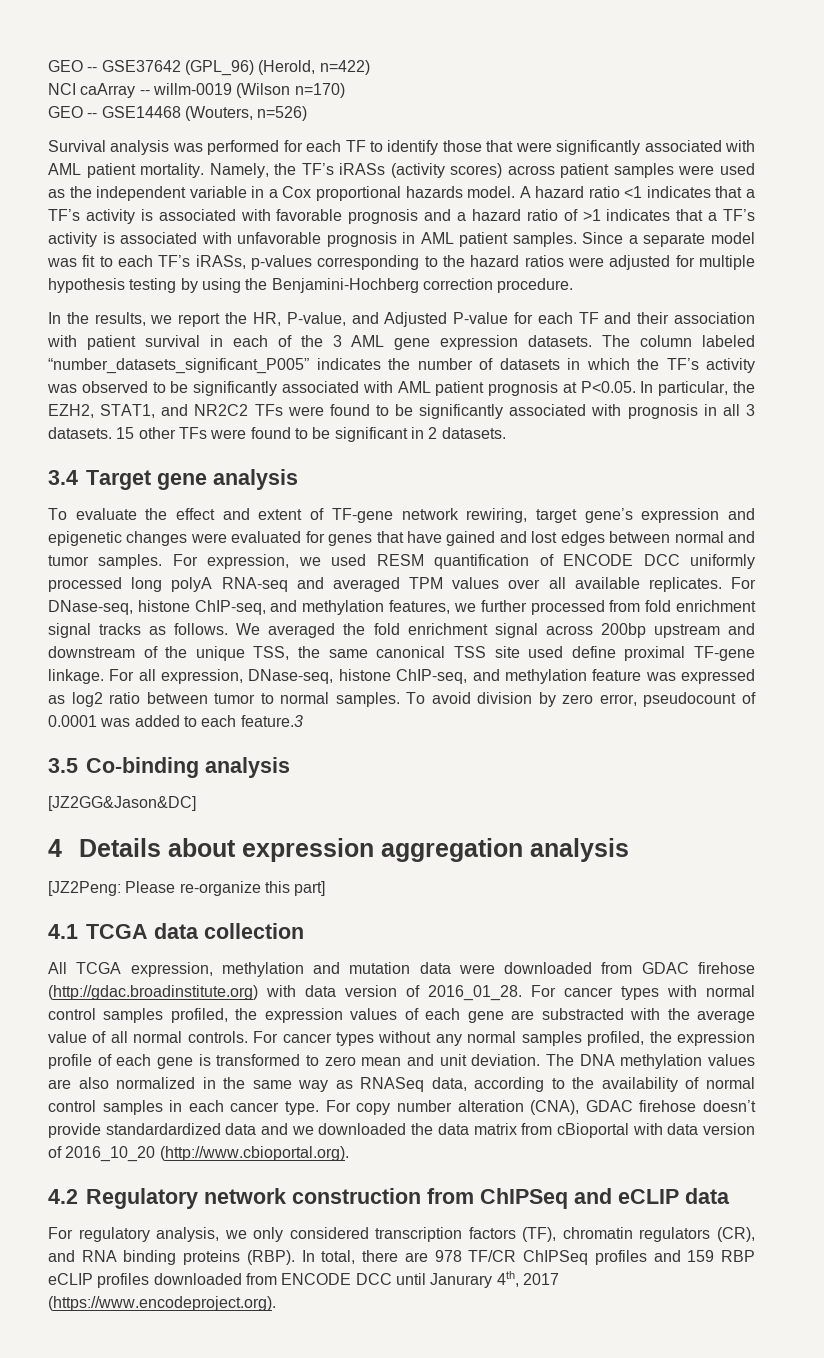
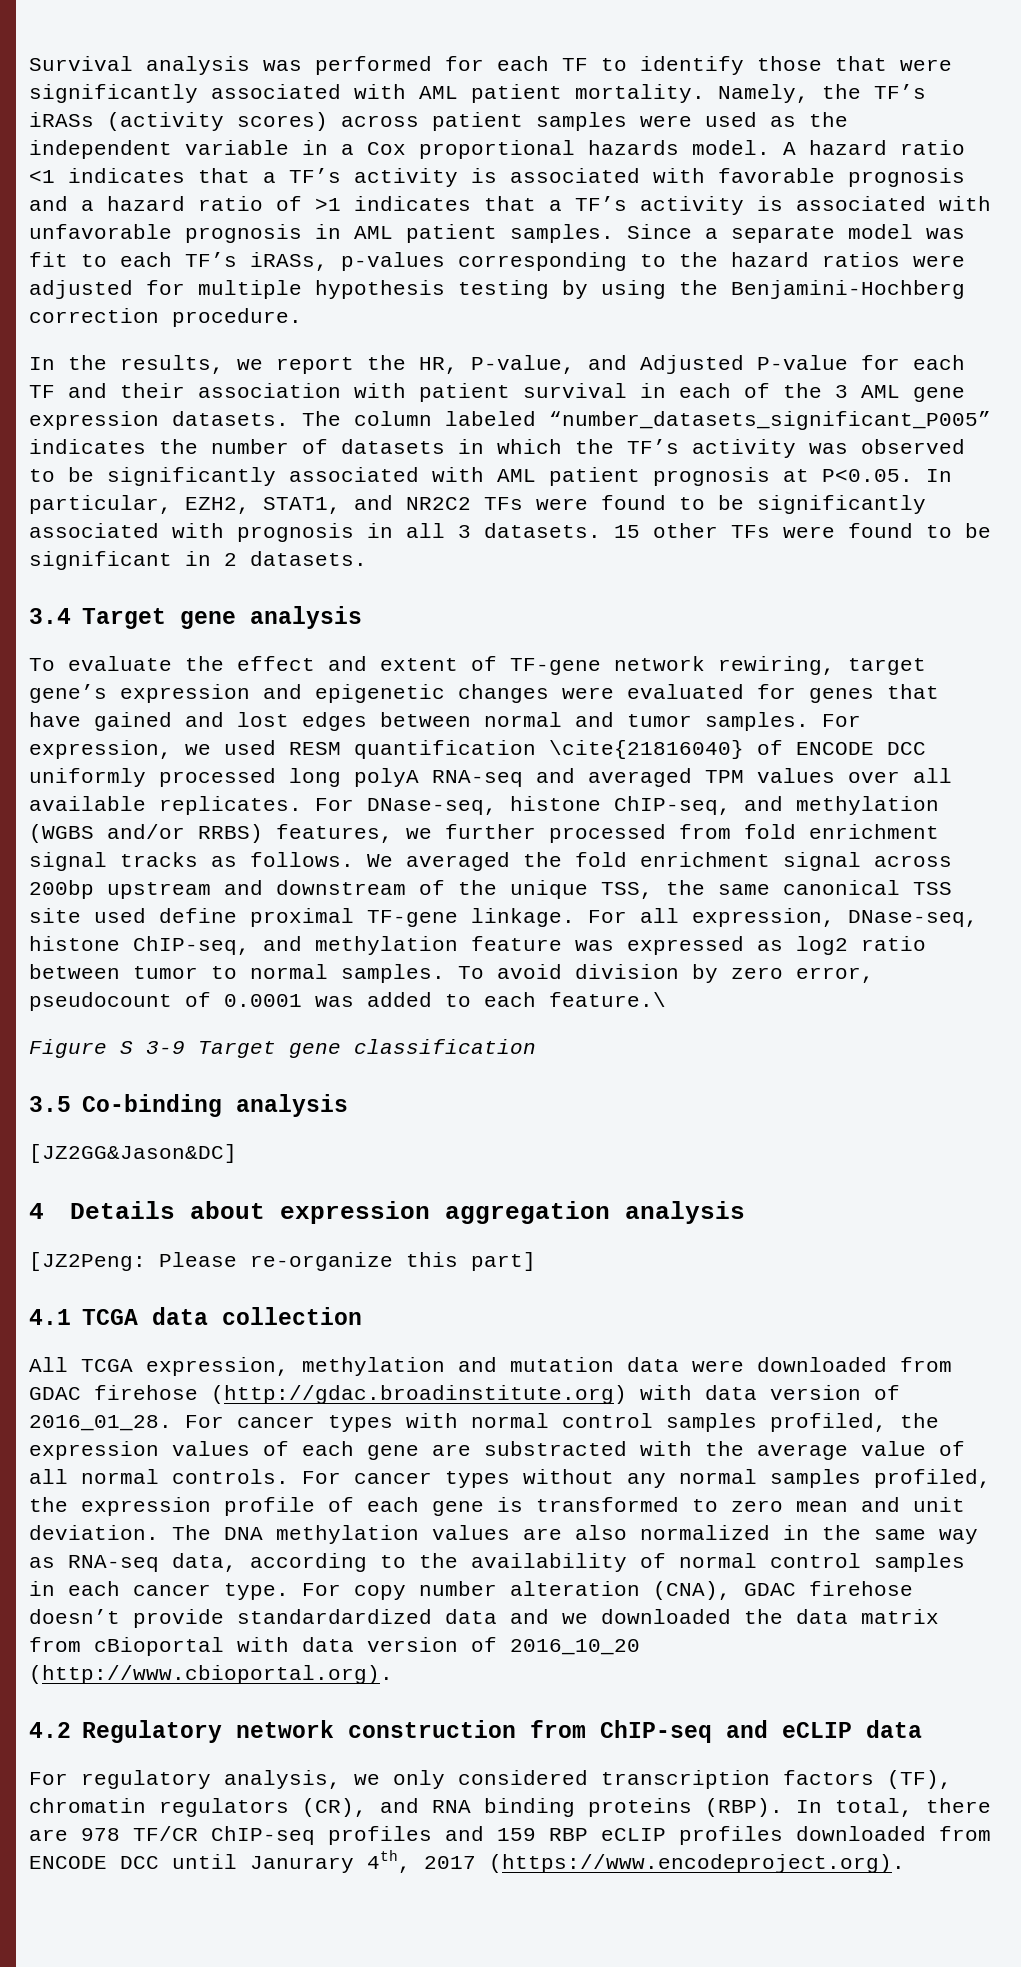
[48,60,370,76] [48,83,345,98] [48,106,308,121] GEO -- GSE37642 (GPL_96) (Herold, n=422) // NCI caArray -- willm-0019 (Wilson n=170) // GEO -- GSE14468 (Wouters, n=526) // -> (29, 63) none
[733,381,756,393] the -> (172, 504) none
(530, 561) none -> [549,740,744,759] \cite{21816040}
(385, 607) none -> [29,824,263,843] (WGBS and/or RRBS)
[240,715,303,727] feature.3 -> [549,992,666,1007] [29,1039,536,1058] feature.\ // Figure S 3-9 Target gene classification
[360,1077,425,1092] RNASeq -> [68,1555,159,1572] RNA-seq
[480,1188,568,1209] ChIPSeq -> [599,1720,712,1743] ChIP-seq
[523,1250,589,1265] ChIPSeq -> [211,1826,315,1845] ChIP-seq

